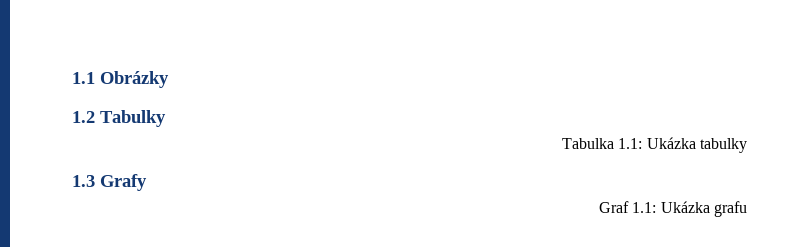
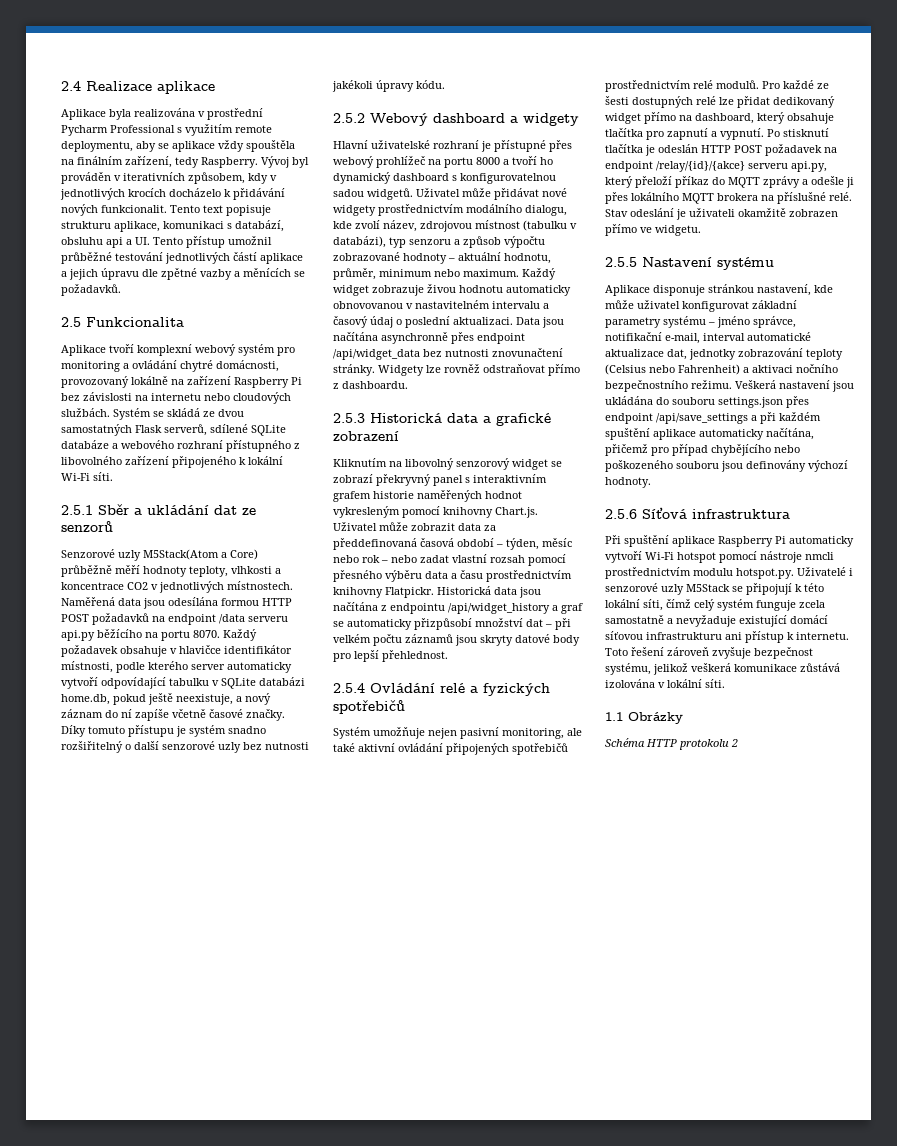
[72,71,169,88] [72,110,166,127] [562,137,748,153] [72,174,147,191] [599,201,748,217] 1.1 Obrázky // 1.2 Tabulky // Tabulka 1.1: Ukázka tabulky // 1.3 Grafy // Graf 1.1: Ukázka grafu -> [61,81,215,94] [61,108,263,120] [61,124,272,136] [61,140,295,152] [61,156,309,168] [61,172,277,184] [60,188,285,200] [61,204,271,216] [61,220,284,232] [61,236,272,248] [61,252,303,264] [61,268,305,280] [61,284,121,296] [61,317,184,327] [61,344,295,356] [61,360,279,372] [61,376,302,388] [61,392,291,404] [61,408,244,420] [61,424,286,436] [61,440,300,452] [61,456,283,468] [61,472,113,481] [61,503,256,515] [61,521,113,532] [61,549,258,561] [61,565,281,577] [61,581,293,593] [61,597,292,609] [61,613,288,625] [61,629,257,641] [61,645,292,657] [61,661,292,673] [61,677,305,689] [61,693,271,705] [61,709,285,721] [61,725,266,737] [61,741,309,753] [332,80,445,92] [333,113,579,126] [333,140,572,152] [333,156,553,168] [333,172,556,184] [333,188,567,200] [333,204,567,216] [333,220,577,232] [333,236,545,248] [333,252,551,264] [333,268,556,280] [333,284,571,296] [333,300,549,309] [333,316,564,328] [333,332,525,344] [333,348,563,360] [333,364,580,376] [333,381,408,389] [333,413,551,426] [333,431,399,441] [333,458,562,470] [333,474,547,486] [333,490,522,502] [333,506,538,518] [333,522,496,531] [333,538,572,550] [333,554,566,566] [333,570,572,582] [333,586,541,598] [333,602,583,614] [333,618,571,630] [333,634,580,646] [333,650,448,662] [333,683,550,696] [333,699,405,714] [333,727,582,739] [333,743,568,755] [605,80,829,92] [605,96,835,108] [605,112,834,124] [605,128,829,140] [605,144,837,156] [605,161,827,172] [605,176,854,188] [605,192,852,204] [605,208,838,220] [605,224,701,236] [605,257,774,270] [605,284,833,296] [605,300,797,312] [605,316,796,328] [605,332,811,344] [605,348,843,360] [605,364,838,375] [605,380,854,392] [605,396,809,408] [605,412,821,424] [605,428,814,440] [605,444,800,456] [605,460,848,472] [605,477,651,488] [605,507,790,519] [605,535,854,547] [605,551,834,563] [605,567,853,579] [605,583,824,595] [605,599,825,611] [605,615,828,627] [605,631,849,643] [605,647,813,659] [605,663,840,675] [605,679,725,688] [605,712,683,724] [605,738,738,750] 2.4 Realizace aplikace // Aplikace byla realizována v prostřední Pycharm Professional s využitím remote deploymentu, aby se aplikace vždy spouštěla na finálním zařízení, tedy Raspberry. Vývoj byl prováděn v iterativních způsobem, kdy v jednotlivých krocích docházelo k přidávání nových funkcionalit. Tento text popisuje strukturu aplikace, komunikaci s databází, obsluhu api a UI. Tento přístup umožnil průběžné testování jednotlivých částí aplikace a jejich úpravu dle zpětné vazby a měnících se požadavků. // 2.5 Funkcionalita // Aplikace tvoří komplexní webový systém pro monitoring a ovládání chytré domácnosti, provozovaný lokálně na zařízení Raspberry Pi bez závislosti na internetu nebo cloudových službách. Systém se skládá ze dvou samostatných Flask serverů, sdílené SQLite databáze a webového rozhraní přístupného z libovolného zařízení připojeného k lokální Wi-Fi síti. // 2.5.1 Sběr a ukládání dat ze senzorů // Senzorové uzly M5Stack(Atom a Core) průběžně měří hodnoty teploty, vlhkosti a koncentrace CO2 v jednotlivých místnostech. Naměřená data jsou odesílána formou HTTP POST požadavků na endpoint /data serveru api.py běžícího na portu 8070. Každý požadavek obsahuje v hlavičce identifikátor místnosti, podle kterého server automaticky vytvoří odpovídající tabulku v SQLite databázi home.db, pokud ještě neexistuje, a nový záznam do ní zapíše včetně časové značky. Díky tomuto přístupu je systém snadno rozšiřitelný o další senzorové uzly bez nutnosti jakékoli úpravy kódu. // 2.5.2 Webový dashboard a widgety // Hlavní uživatelské rozhraní je přístupné přes webový prohlížeč na portu 8000 a tvoří ho dynamický dashboard s konfigurovatelnou sadou widgetů. Uživatel může přidávat nové widgety prostřednictvím modálního dialogu, kde zvolí název, zdrojovou místnost (tabulku v databázi), typ senzoru a způsob výpočtu zobrazované hodnoty – aktuální hodnotu, průměr, minimum nebo maximum. Každý widget zobrazuje živou hodnotu automaticky obnovovanou v nastavitelném intervalu a časový údaj o poslední aktualizaci. Data jsou načítána asynchronně přes endpoint /api/widget_data bez nutnosti znovunačtení stránky. Widgety lze rovněž odstraňovat přímo z dashboardu. // 2.5.3 Historická data a grafické zobrazení // Kliknutím na libovolný senzorový widget se zobrazí překryvný panel s interaktivním grafem historie naměřených hodnot vykresleným pomocí knihovny Chart.js. Uživatel může zobrazit data za předdefinovaná časová období – týden, měsíc nebo rok – nebo zadat vlastní rozsah pomocí přesného výběru data a času prostřednictvím knihovny Flatpickr. Historická data jsou načítána z endpointu /api/widget_history a graf se automaticky přizpůsobí množství dat – při velkém počtu záznamů jsou skryty datové body pro lepší přehlednost. // 2.5.4 Ovládání relé a fyzických spotřebičů // Systém umožňuje nejen pasivní monitoring, ale také aktivní ovládání připojených spotřebičů prostřednictvím relé modulů. Pro každé ze šesti dostupných relé lze přidat dedikovaný widget přímo na dashboard, který obsahuje tlačítka pro zapnutí a vypnutí. Po stisknutí tlačítka je odeslán HTTP POST požadavek na endpoint /relay/{id}/{akce} serveru api.py, který přeloží příkaz do MQTT zprávy a odešle ji přes lokálního MQTT brokera na příslušné relé. Stav odeslání je uživateli okamžitě zobrazen přímo ve widgetu. // 2.5.5 Nastavení systému // Aplikace disponuje stránkou nastavení, kde může uživatel konfigurovat základní parametry systému – jméno správce, notifikační e-mail, interval automatické aktualizace dat, jednotky zobrazování teploty (Celsius nebo Fahrenheit) a aktivaci nočního bezpečnostního režimu. Veškerá nastavení jsou ukládána do souboru settings.json přes endpoint /api/save_settings a při každém spuštění aplikace automaticky načítána, přičemž pro případ chybějícího nebo poškozeného souboru jsou definovány výchozí hodnoty. // 2.5.6 Síťová infrastruktura // Při spuštění aplikace Raspberry Pi automaticky vytvoří Wi-Fi hotspot pomocí nástroje nmcli prostřednictvím modulu hotspot.py. Uživatelé i senzorové uzly M5Stack se připojují k této lokální síti, čímž celý systém funguje zcela samostatně a nevyžaduje existující domácí síťovou infrastrukturu ani přístup k internetu. Toto řešení zároveň zvyšuje bezpečnost systému, jelikož veškerá komunikace zůstává izolována v lokální síti. // 1.1 Obrázky // Schéma HTTP protokolu 2

